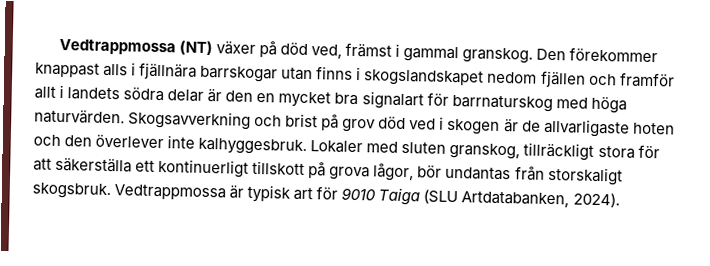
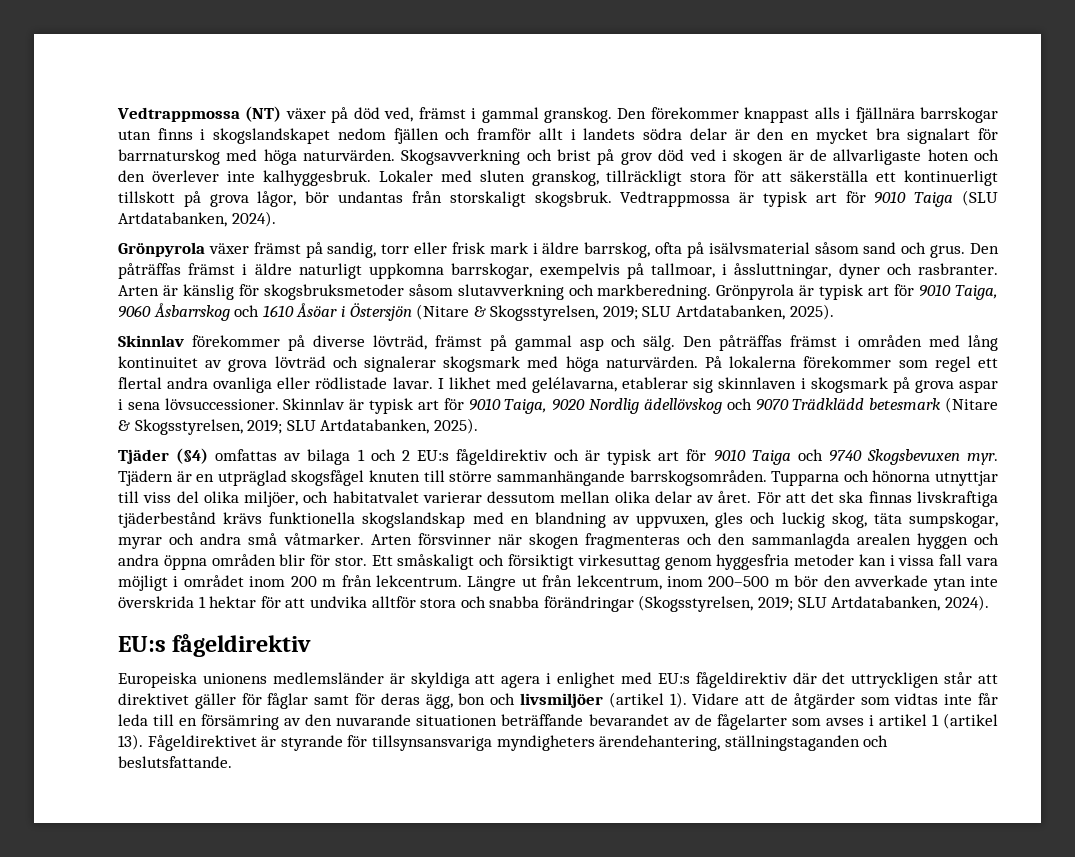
(620, 200) none -> [118,242,1000,258] [118,263,998,279] [118,284,998,300] [118,303,834,321] [118,335,998,351] [118,356,999,372] [118,377,999,393] [118,397,999,414] [118,418,478,435] [118,448,999,465] [118,470,998,486] [118,491,999,507] [118,512,998,528] [118,533,999,549] [118,554,999,570] [118,575,999,591] [118,595,989,612] [118,633,312,657] [118,672,998,688] [118,692,998,709] [118,713,998,730] [118,734,889,751] [118,756,232,768] // Grönpyrola växer främst på sandig, torr eller frisk mark i äldre barrskog, ofta på isälvsmaterial såsom sand och grus. Den påträffas främst i äldre naturligt uppkomna barrskogar, exempelvis på tallmoar, i åssluttningar, dyner och rasbranter. Arten är känslig för skogsbruksmetoder såsom slutavverkning och markberedning. Grönpyrola är typisk art för 9010 Taiga, 9060 Åsbarrskog och 1610 Åsöar i Östersjön (Nitare & Skogsstyrelsen, 2019; SLU Artdatabanken, 2025). // Skinnlav förekommer på diverse lövträd, främst på gammal asp och sälg. Den påträffas främst i områden med lång kontinuitet av grova lövträd och signalerar skogsmark med höga naturvärden. På lokalerna förekommer som regel ett flertal andra ovanliga eller rödlistade lavar. I likhet med gelélavarna, etablerar sig skinnlaven i skogsmark på grova aspar i sena lövsuccessioner. Skinnlav är typisk art för 9010 Taiga, 9020 Nordlig ädellövskog och 9070 Trädklädd betesmark (Nitare & Skogsstyrelsen, 2019; SLU Artdatabanken, 2025). // Tjäder (§4) omfattas av bilaga 1 och 2 EU:s fågeldirektiv och är typisk art för 9010 Taiga och 9740 Skogsbevuxen myr. Tjädern är en utpräglad skogsfågel knuten till större sammanhängande barrskogsområden. Tupparna och hönorna utnyttjar till viss del olika miljöer, och habitatvalet varierar dessutom mellan olika delar av året. För att det ska finnas livskraftiga tjäderbestånd krävs funktionella skogslandskap med en blandning av uppvuxen, gles och luckig skog, täta sumpskogar, myrar och andra små våtmarker. Arten försvinner när skogen fragmenteras och den sammanlagda arealen hyggen och andra öppna områden blir för stor. Ett småskaligt och försiktigt virkesuttag genom hyggesfria metoder kan i vissa fall vara möjligt i området inom 200 m från lekcentrum. Längre ut från lekcentrum, inom 200–500 m bör den avverkade ytan inte överskrida 1 hektar för att undvika alltför stora och snabba förändringar (Skogsstyrelsen, 2019; SLU Artdatabanken, 2024). // EU:s fågeldirektiv // Europeiska unionens medlemsländer är skyldiga att agera i enlighet med EU:s fågeldirektiv där det uttryckligen står att direktivet gäller för fåglar samt för deras ägg, bon och livsmiljöer (artikel 1). Vidare att de åtgärder som vidtas inte får leda till en försämring av den nuvarande situationen beträffande bevarandet av de fågelarter som avses i artikel 1 (artikel 13). Fågeldirektivet är styrande för tillsynsansvariga myndigheters ärendehantering, ställningstaganden och beslutsfattande.

